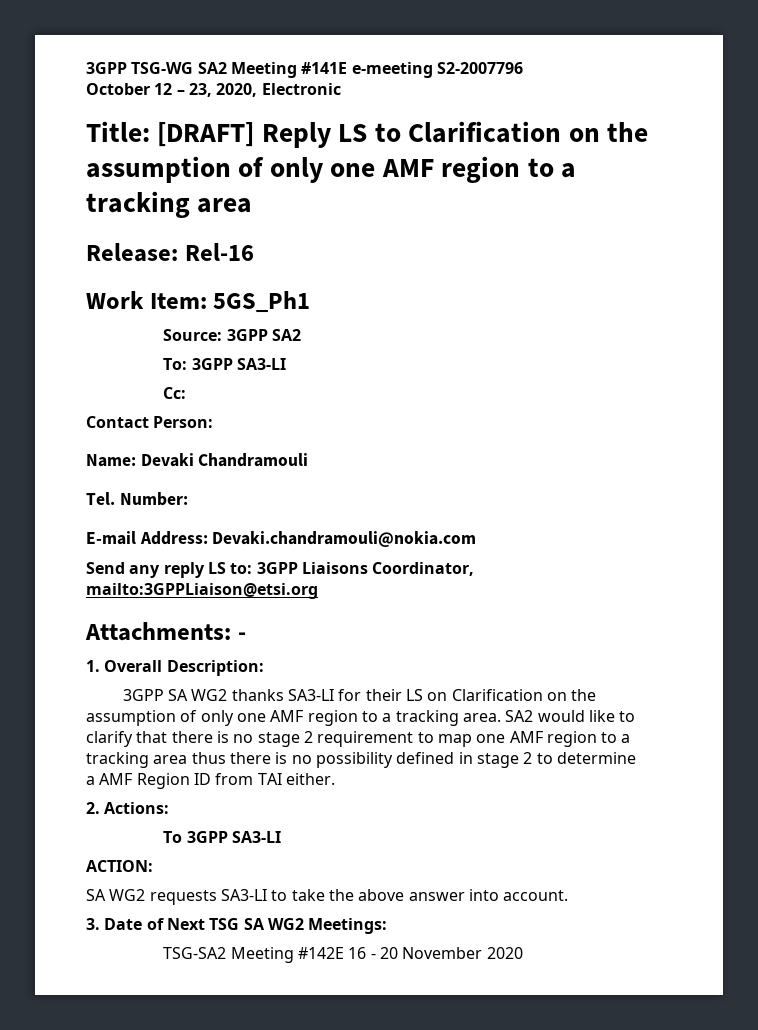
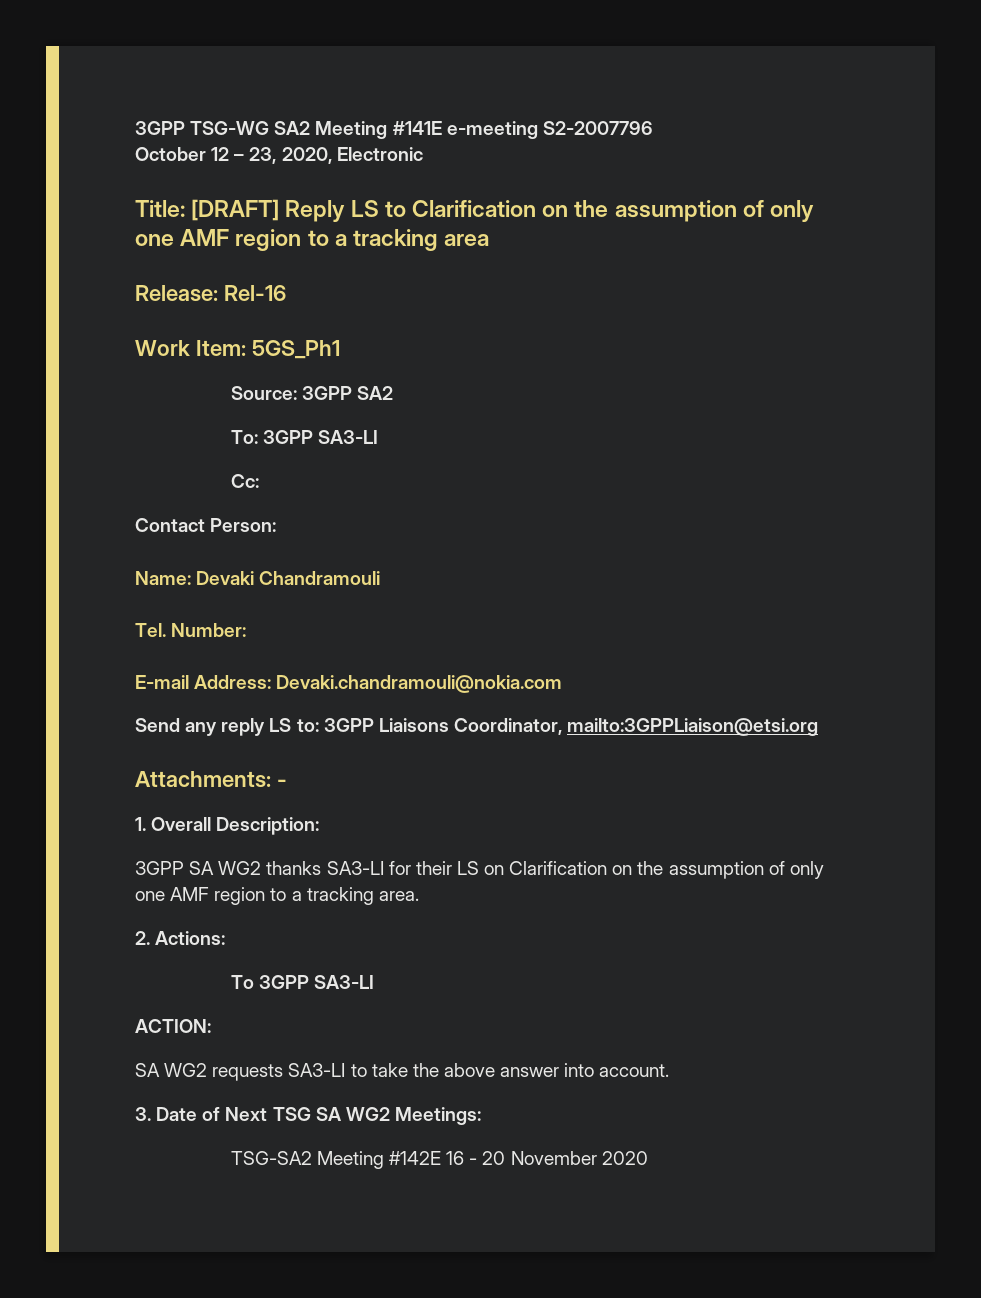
[505,710,636,722] [86,731,631,747] [86,752,636,768] [86,773,335,789] SA2 would like to clarify that there is no stage 2 requirement to map one AMF region to a tracking area thus there is no possibility defined in stage 2 to determine a AMF Region ID from TAI either. -> (419, 896) none

